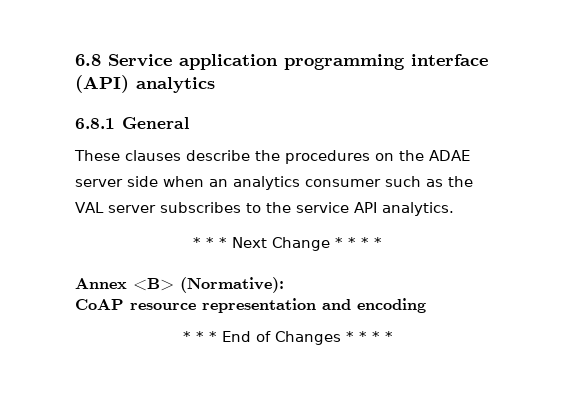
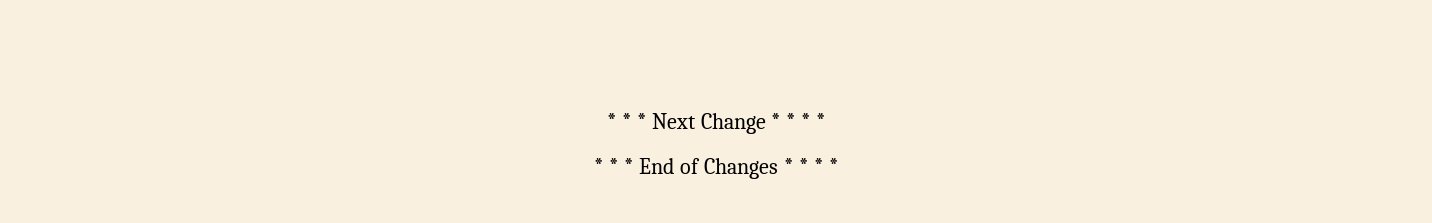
[75,54,488,70] [75,75,215,93] [75,117,189,129] [74,150,470,164] [75,176,473,190] [75,202,454,216] 6.8 Service application programming interface (API) analytics // 6.8.1 General // These clauses describe the procedures on the ADAE server side when an analytics consumer such as the VAL server subscribes to the service API analytics. // -> (606, 121) none
[75,277,284,293] [75,298,426,313] // Annex <B> (Normative): // CoAP resource representation and encoding -> (826, 121) none

